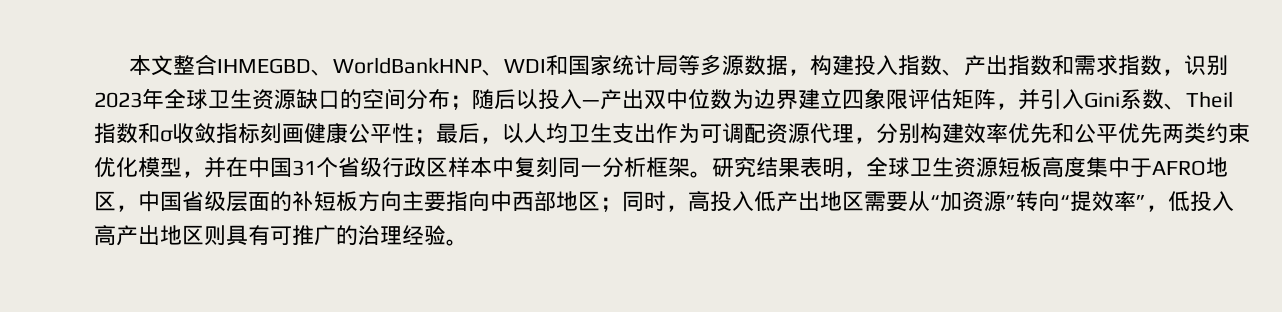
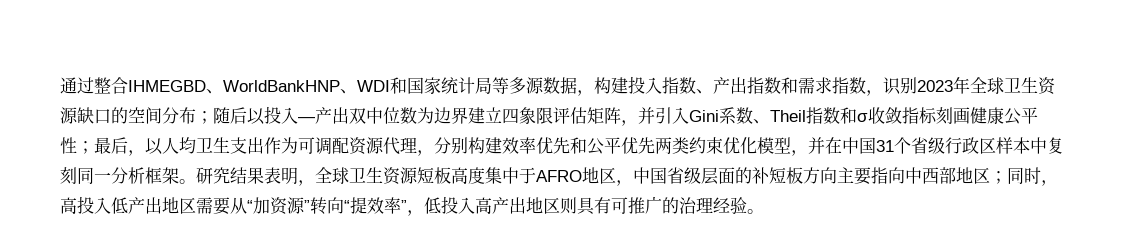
[129,55,174,76] 本文 -> [60,77,94,94] 通过

